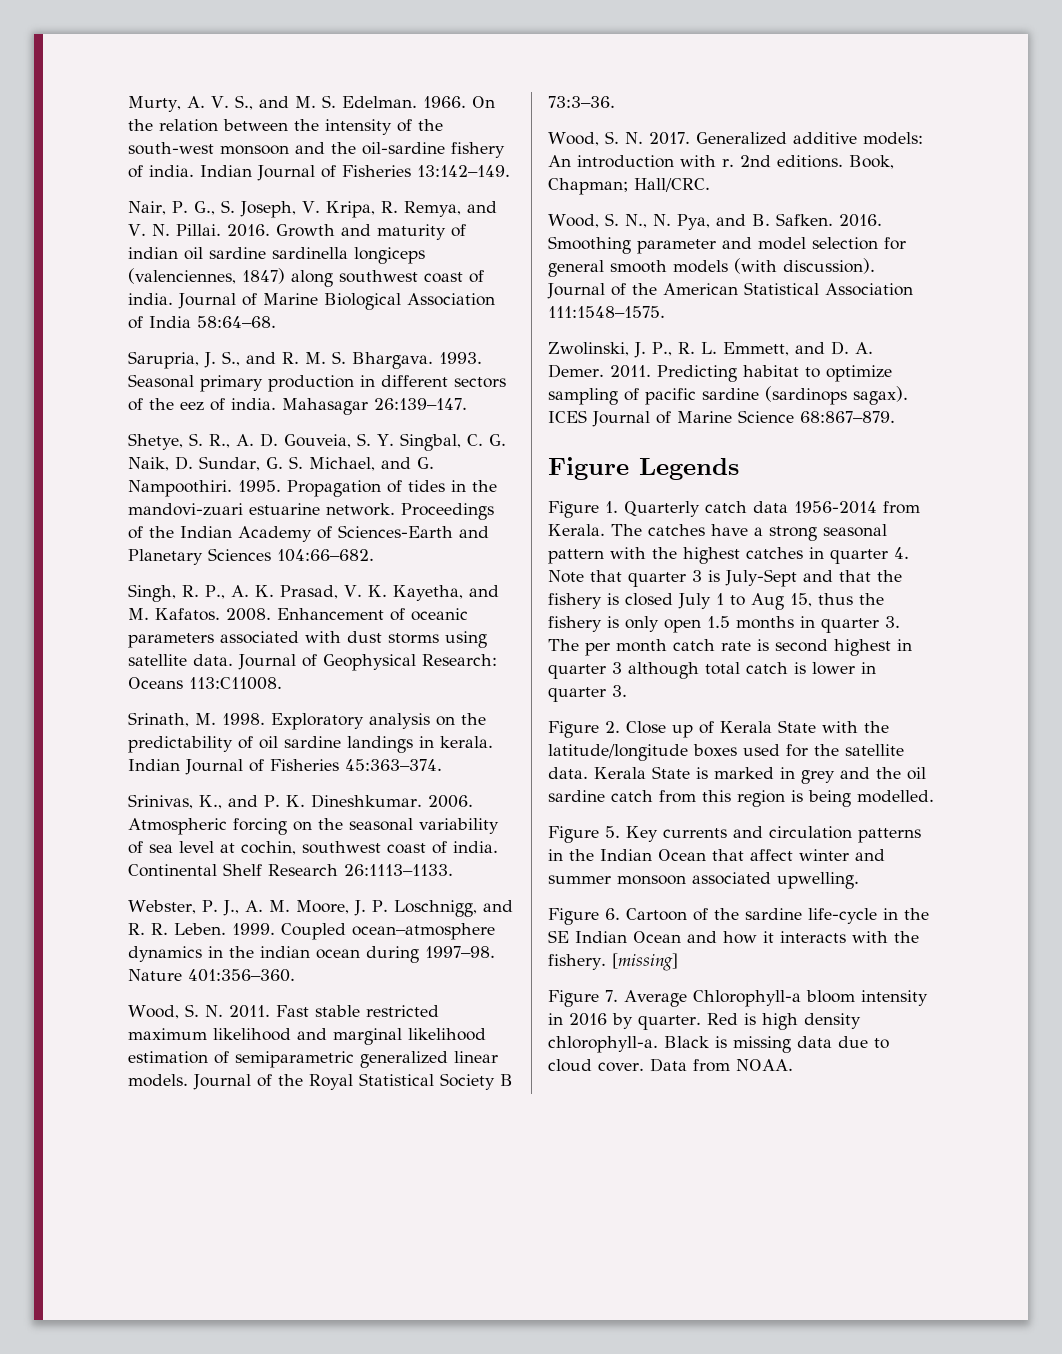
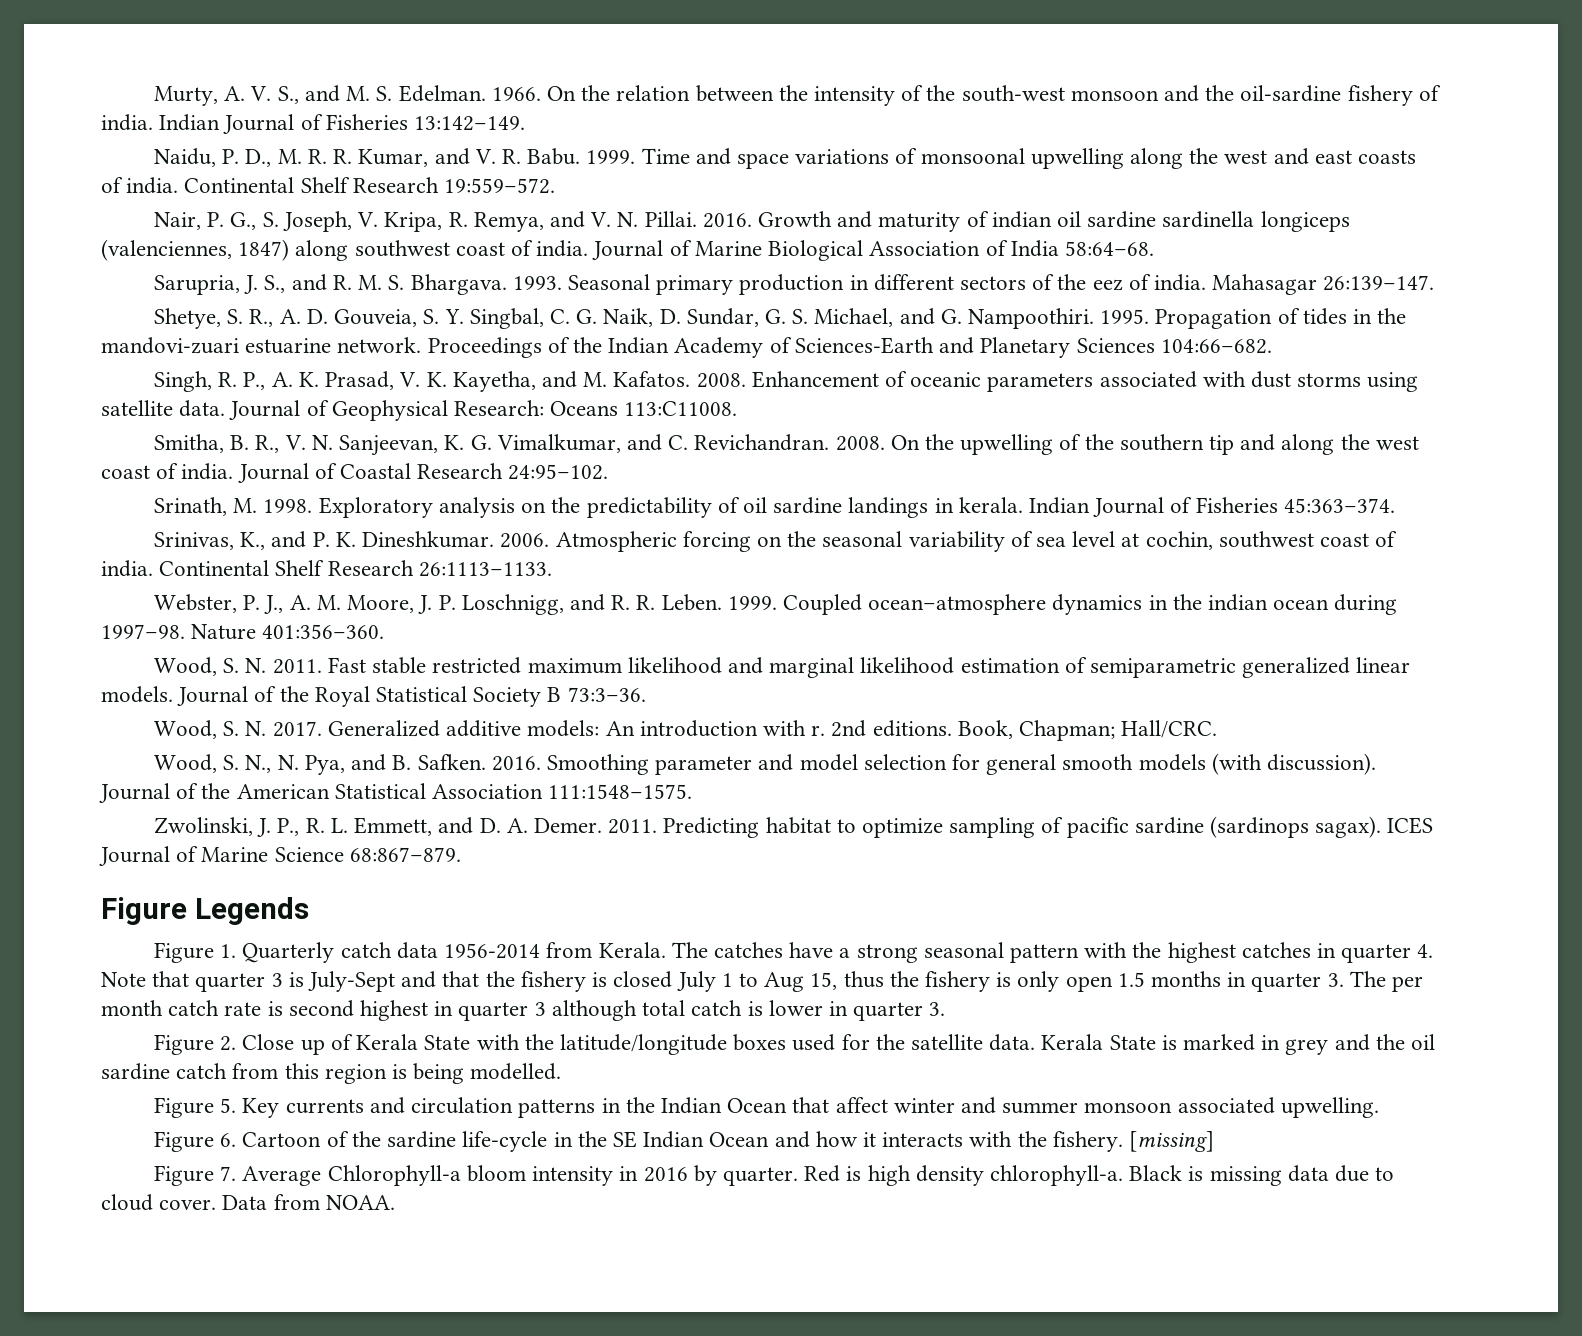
(510, 171) none -> [154,148,1417,169] [101,177,556,194] // Naidu, P. D., M. R. R. Kumar, and V. R. Babu. 1999. Time and space variations of monsoonal upwelling along the west and east coasts of india. Continental Shelf Research 19:559–572.
(282, 683) none -> [154,434,1419,456] [101,463,609,483] // Smitha, B. R., V. N. Sanjeevan, K. G. Vimalkumar, and C. Revichandran. 2008. On the upwelling of the southern tip and along the west coast of india. Journal of Coastal Research 24:95–102.

